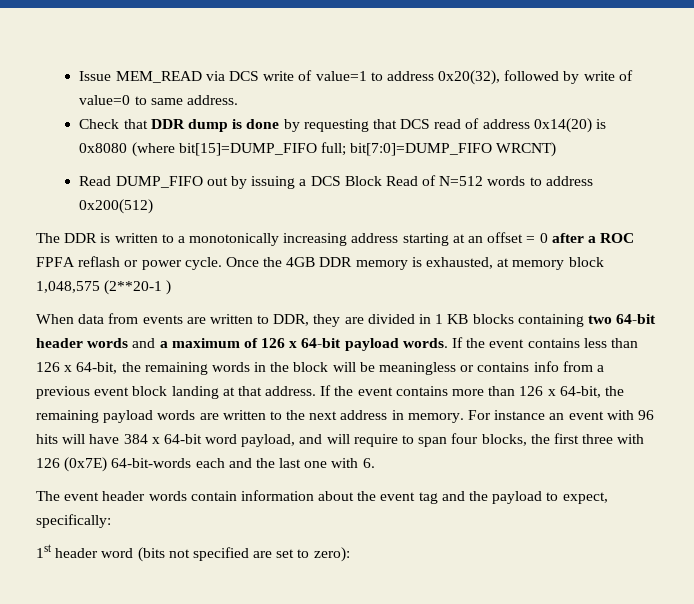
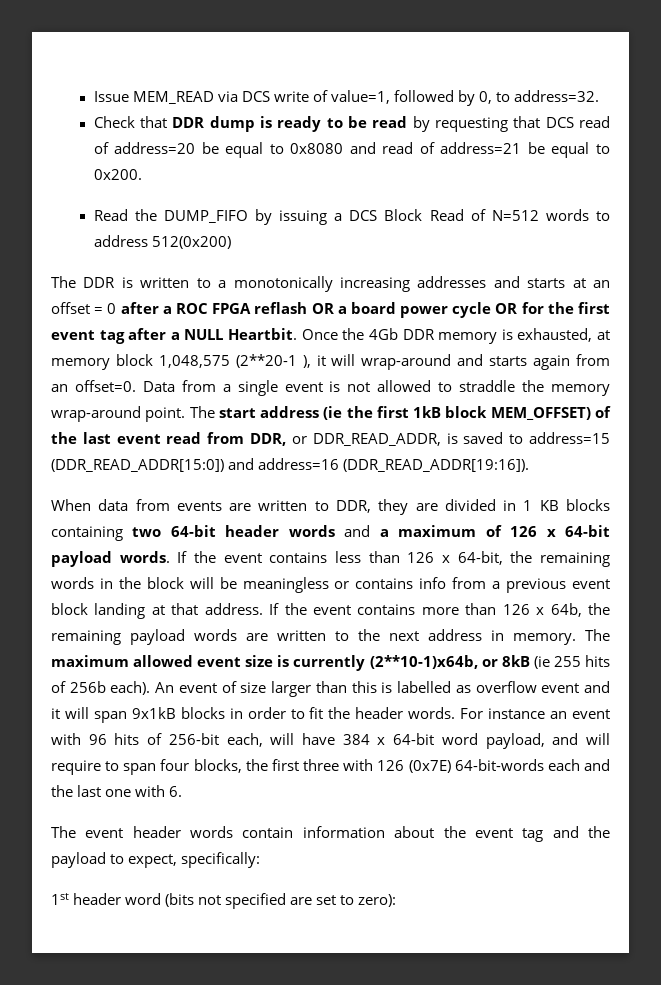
[315,70,633,85] [79,95,238,105] value=1 to address 0x20(32), followed by write of value=0 to same address. -> [330,90,600,106] value=1, followed by 0, to address=32.
[246,119,280,129] done -> [277,116,408,132] ready to be read
[482,118,607,133] [79,142,557,157] [79,176,228,188] address 0x14(20) is 0x8080 (where bit[15]=DUMP_FIFO full; bit[7:0]=DUMP_FIFO WRCNT) // Read DUMP_FIFO out -> [114,142,611,158] [93,169,142,180] [93,209,248,223] address=20 be equal to 0x8080 and read of address=21 be equal to 0x200. // Read the DUMP_FIFO
[79,199,154,214] 0x200(512) -> [151,236,231,249] 512(0x200)
[351,233,449,246] address starting -> [417,276,566,288] addresses and starts
[36,256,222,270] FPFA reflash or power cycle. -> [212,302,610,318] [51,328,298,344] FPGA reflash OR a board power cycle OR for the first event tag after a NULL Heartbit.
[286,257,316,267] 4GB -> [368,328,398,340] 4Gb
[166,280,172,295] ) -> [302,354,611,370] [51,380,610,396] [51,406,611,422] [51,432,610,446] [51,458,530,472] ), it will wrap-around and starts again from an offset=0. Data from a single event is not allowed to straddle the memory wrap-around point. The start address (ie the first 1kB block MEM_OFFSET) of the last event read from DDR, or DDR_READ_ADDR, is saved to address=15 (DDR_READ_ADDR[15:0]) and address=16 (DDR_READ_ADDR[19:16]).
[559,386,601,398] 64-bit, -> [550,603,582,617] 64b,
(464, 418) none -> [585,629,610,641] [51,655,611,671] [51,681,611,697] [51,707,456,723] The maximum allowed event size is currently (2**10-1)x64b, or 8kB (ie 255 hits of 256b each). An event of size larger than this is labelled as overflow event and it will span 9x1kB blocks in order to fit the header words.
(58, 439) none -> [147,733,263,747] of 256-bit each,

